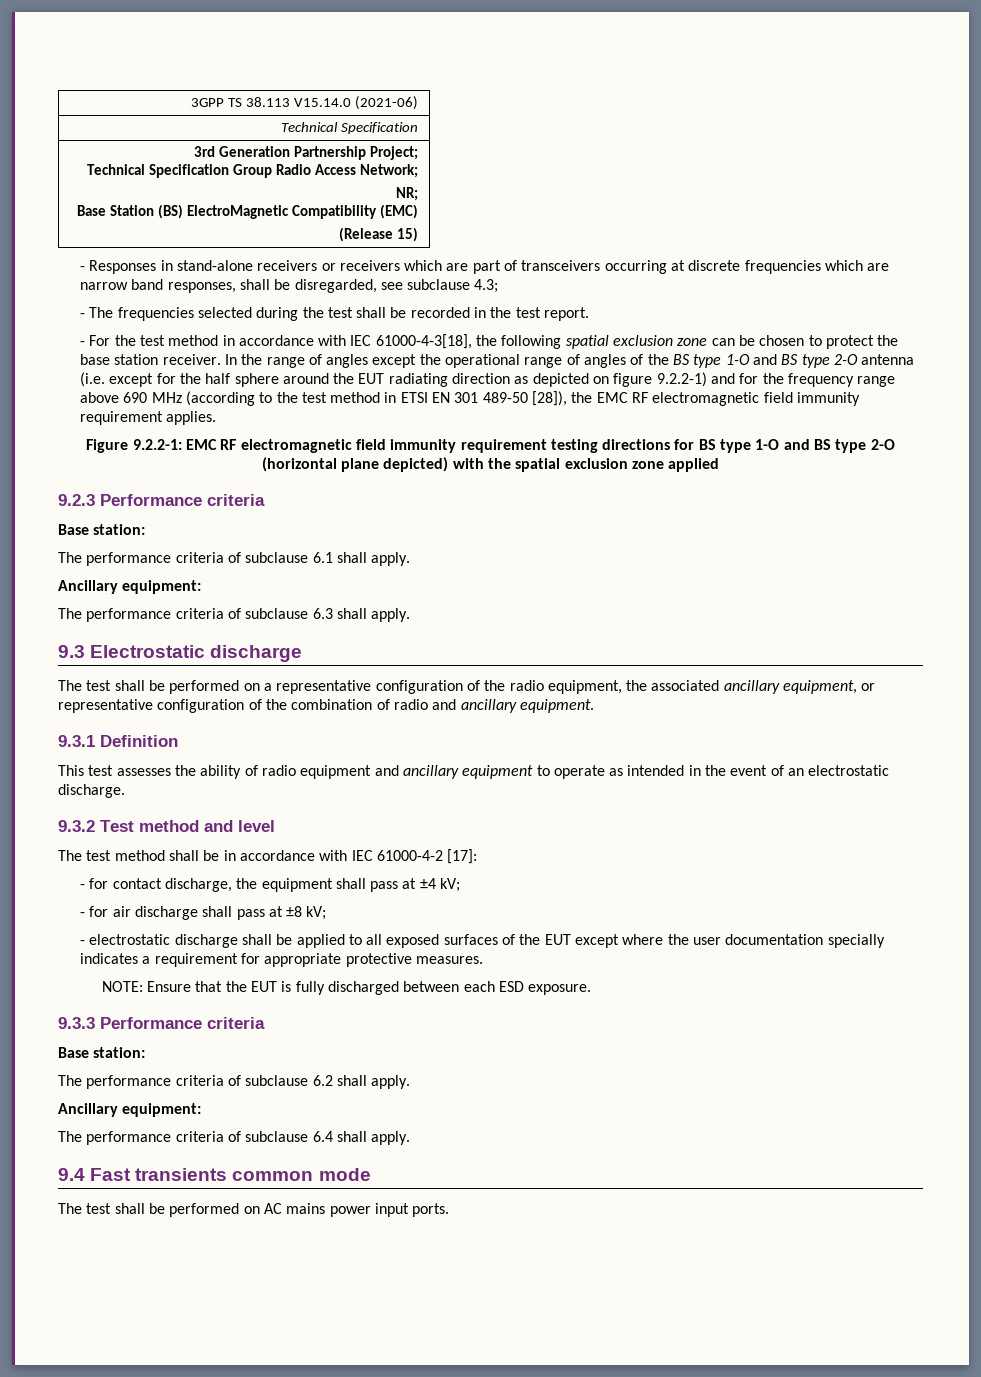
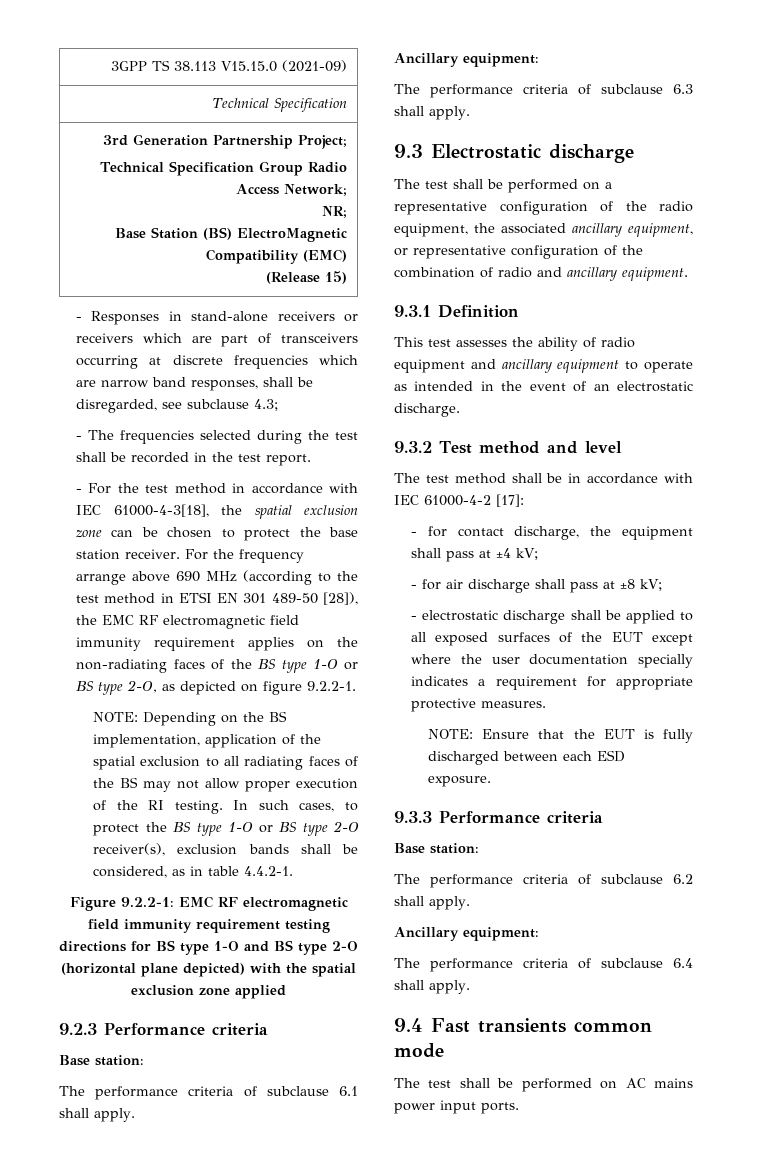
[294,96,419,110] V15.14.0 (2021-06) -> [221,60,348,72] V15.15.0 (2021-09)
[501,335,562,349] following -> (243, 510) none
[224,354,915,368] [79,372,759,387] In the range of angles except the operational range of angles of the BS type 1-O and BS type 2-O antenna (i.e. except for the half sphere around the EUT radiating direction as depicted on figure 9.2.2-1) and for -> [185,549,209,560] For
[857,376,896,387] range -> [76,574,127,585] arrange
[166,411,217,425] applies. -> [248,637,358,651] [76,659,358,673] [76,680,357,695] [93,711,288,726] [93,734,322,748] [93,756,359,770] [93,777,358,792] [93,800,358,814] [93,821,359,836] [93,843,359,856] [93,866,294,878] applies on the non-radiating faces of the BS type 1-O or BS type 2-O, as depicted on figure 9.2.2-1. // NOTE: Depending on the BS implementation, application of the spatial exclusion to all radiating faces of the BS may not allow proper execution of the RI testing. In such cases, to protect the BS type 1-O or BS type 2-O receiver(s), exclusion bands shall be considered, as in table 4.4.2-1.

